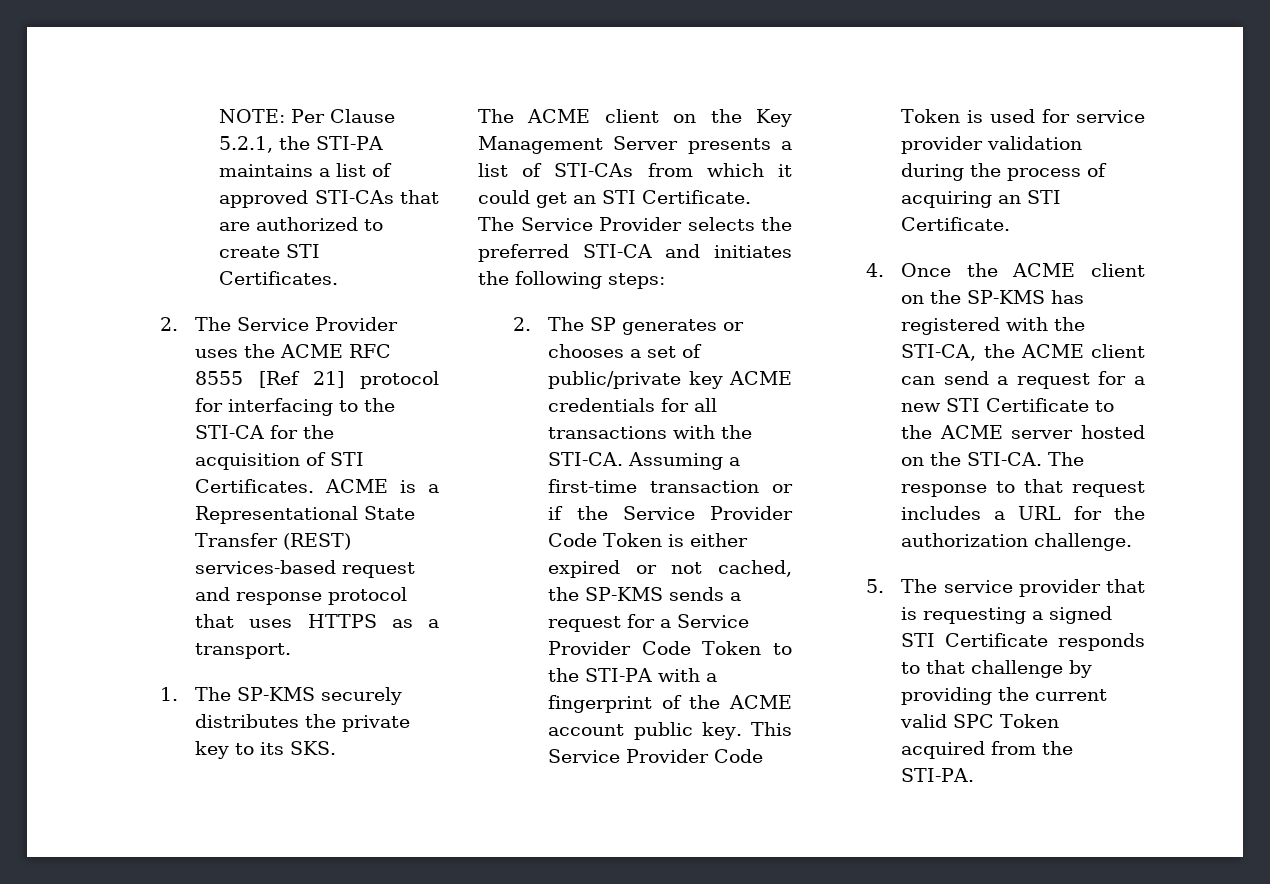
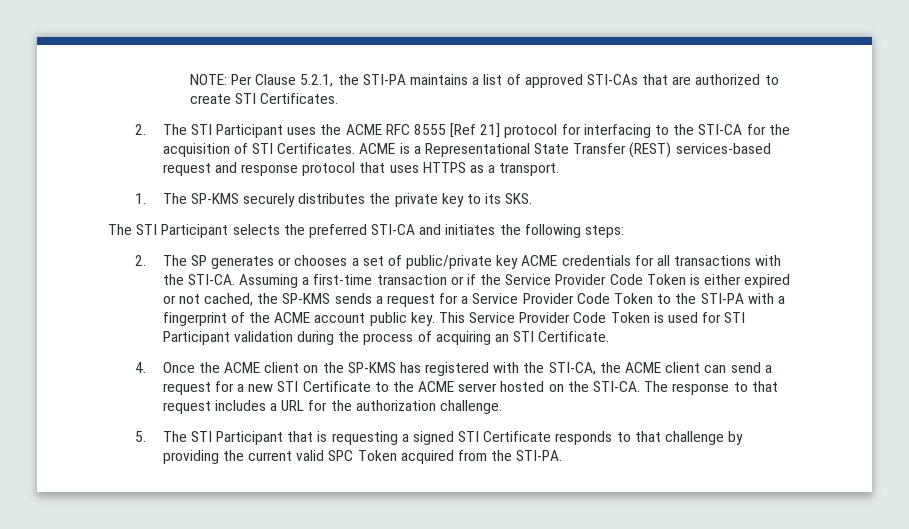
[237,317,399,331] Service Provider -> [190,124,283,138] STI Participant
[527,109,792,127] [478,136,792,154] [478,163,792,177] [478,190,751,208] [478,217,682,231] ACME client on the Key Management Server presents a list of STI-CAs from which it could get an STI Certificate. The Service Provider -> [136,224,229,238] STI Participant
[1076,110,1145,123] [901,136,984,154] service provider -> [724,312,746,323] [162,331,230,345] STI Participant
[943,579,1101,597] service provider -> [190,431,283,445] STI Participant

